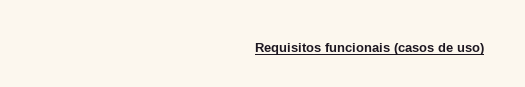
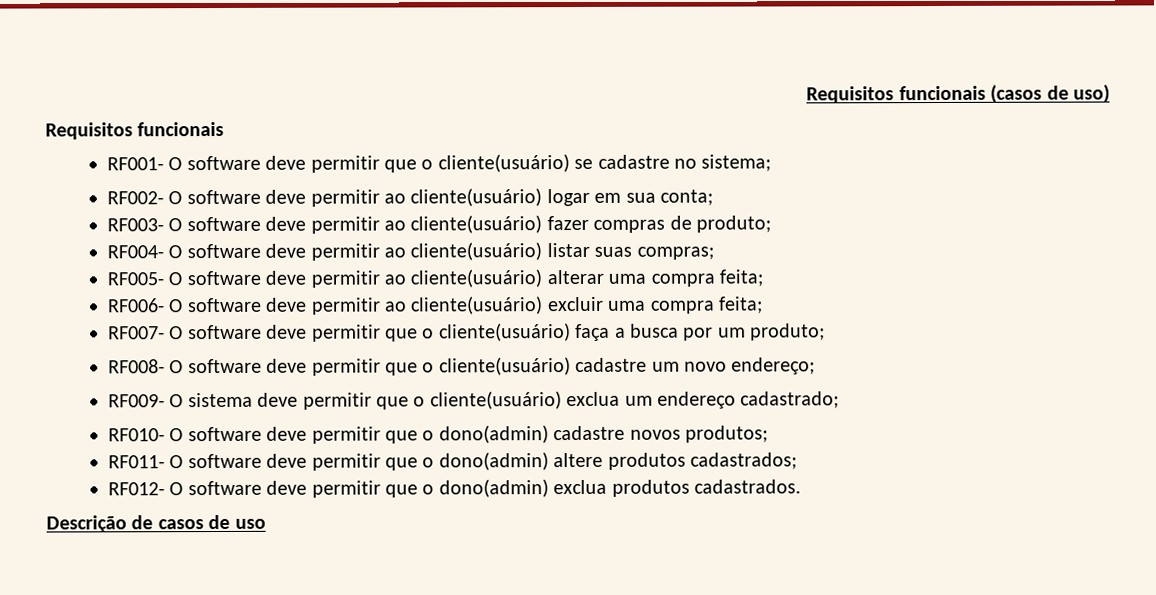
(484, 49) none -> [45,121,225,140] [106,154,772,173] [106,188,713,207] [106,215,771,234] [106,242,714,261] [106,269,763,288] [107,296,763,315] [107,323,826,342] [107,357,816,376] [107,391,840,410] [107,425,768,444] [107,452,797,471] [107,479,801,498] [46,514,266,533] // Requisitos funcionais // RF001- O software deve permitir que o cliente(usuário) se cadastre no sistema; // RF002- O software deve permitir ao cliente(usuário) logar em sua conta; // RF003- O software deve permitir ao cliente(usuário) fazer compras de produto; // RF004- O software deve permitir ao cliente(usuário) listar suas compras; // RF005- O software deve permitir ao cliente(usuário) alterar uma compra feita; // RF006- O software deve permitir ao cliente(usuário) excluir uma compra feita; // RF007- O software deve permitir que o cliente(usuário) faça a busca por um produto; // RF008- O software deve permitir que o cliente(usuário) cadastre um novo endereço; // RF009- O sistema deve permitir que o cliente(usuário) exclua um endereço cadastrado; // RF010- O software deve permitir que o dono(admin) cadastre novos produtos; // RF011- O software deve permitir que o dono(admin) altere produtos cadastrados; // RF012- O software deve permitir que o dono(admin) exclua produtos cadastrados. // Descrição de casos de uso

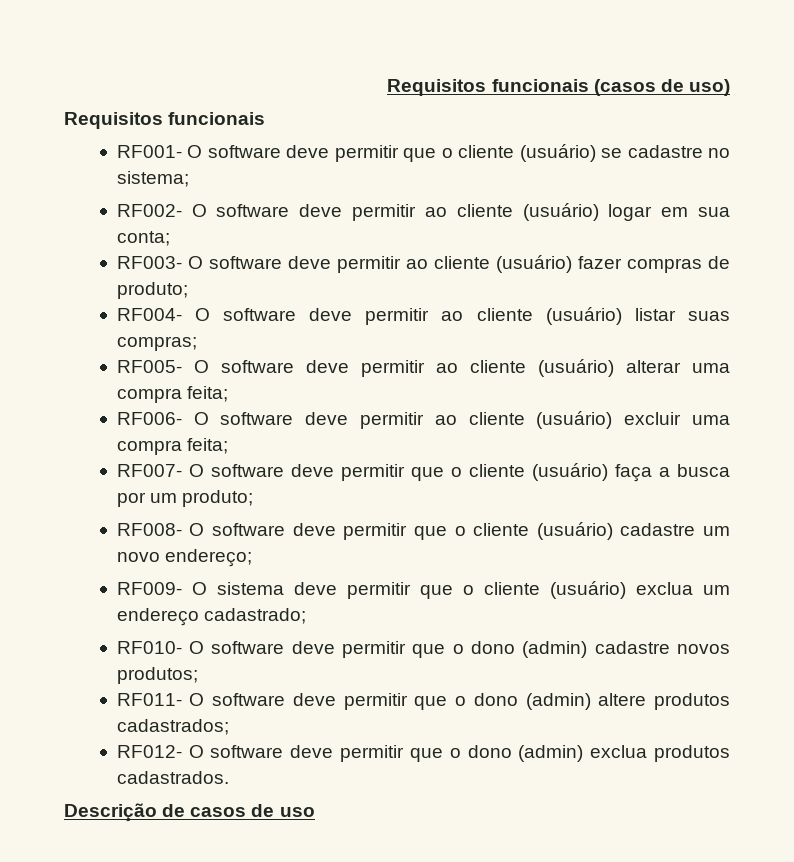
[437,154,570,173] cliente(usuário) -> [458,144,596,162] cliente (usuário)
[410,188,543,207] cliente(usuário) -> [456,203,599,221] cliente (usuário)
[410,215,543,234] cliente(usuário) -> [433,255,572,273] cliente (usuário)
[410,242,543,261] cliente(usuário) -> [476,307,622,325] cliente (usuário)
[410,269,543,288] cliente(usuário) -> [469,359,614,377] cliente (usuário)
[410,296,544,315] cliente(usuário) -> [468,411,613,429] cliente (usuário)
[438,323,571,342] cliente(usuário) -> [468,463,608,481] cliente (usuário)
[438,357,571,376] cliente(usuário) -> [473,522,613,540] cliente (usuário)
[429,391,562,410] cliente(usuário) -> [483,581,626,599] cliente (usuário)
[438,425,549,444] dono(admin) -> [471,641,588,658] dono (admin)
[438,452,549,471] dono(admin) -> [473,693,591,710] dono (admin)
[438,479,549,498] dono(admin) -> [467,745,584,762] dono (admin)

